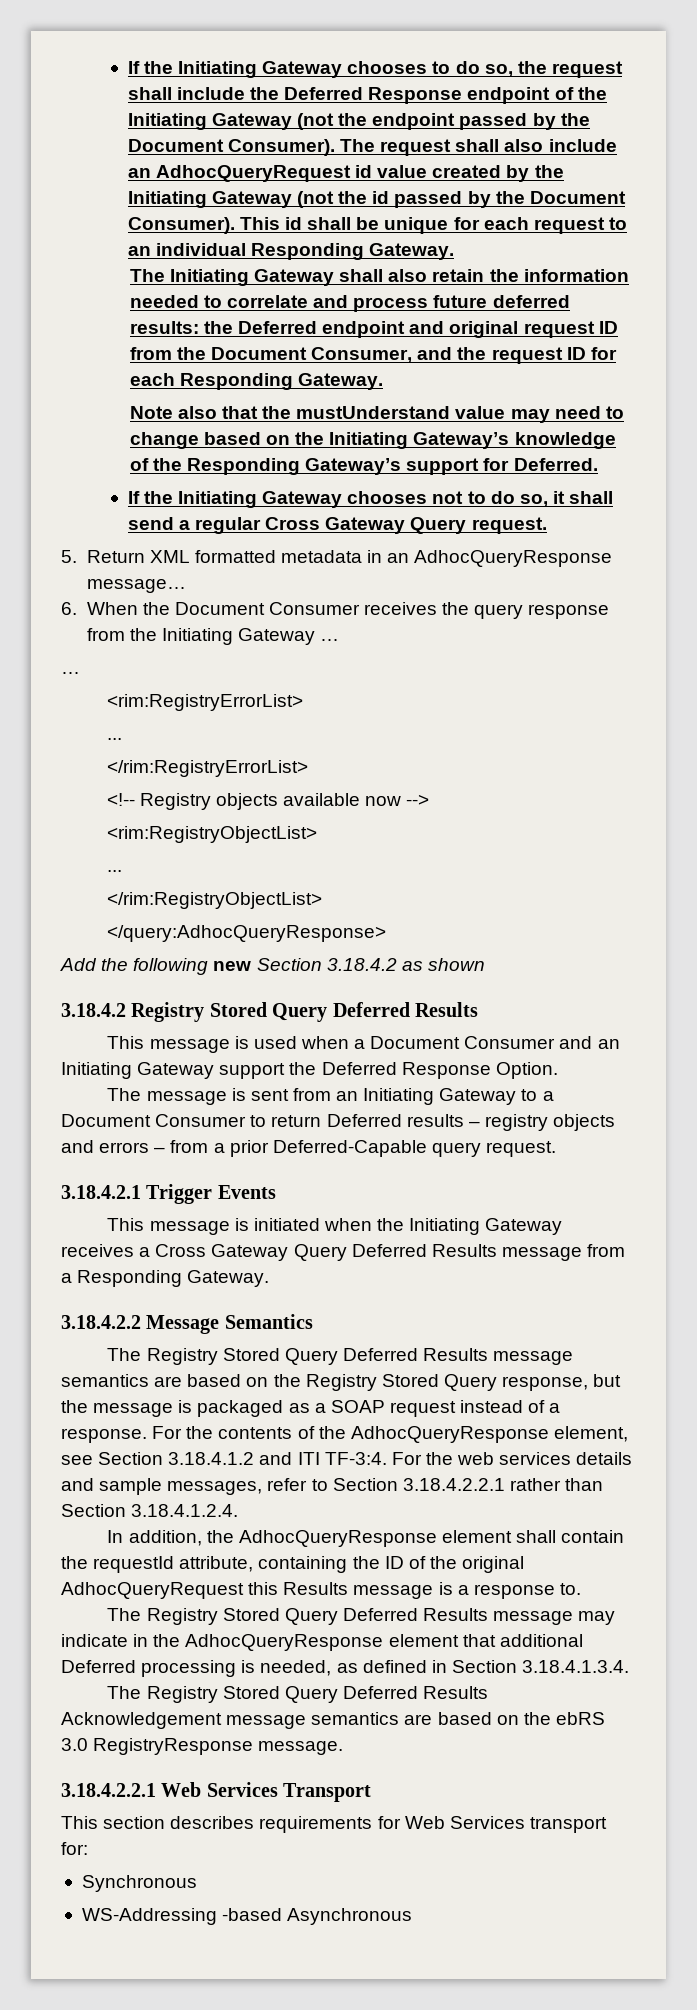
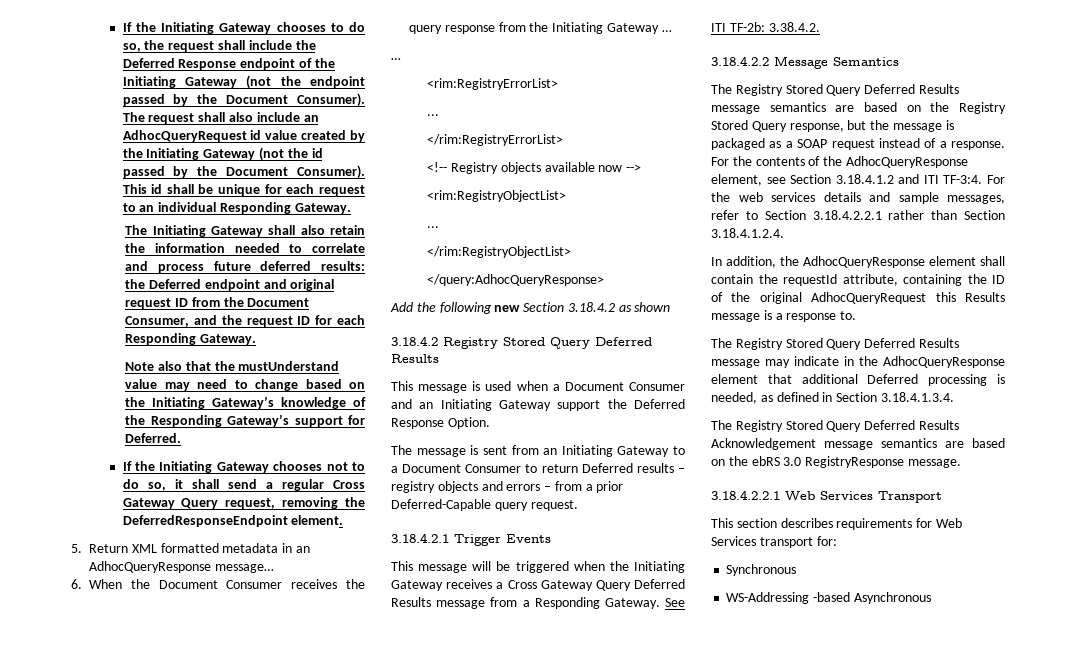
[471,517,547,534] request. -> [225,497,365,509] [122,515,344,527] request, removing the DeferredResponseEndpoint element.
[234,1218,320,1231] is initiated -> [472,561,569,573] will be triggered
(270, 1278) none -> [665,598,685,607] [711,22,820,32] See ITI TF-2b: 3.38.4.2.

